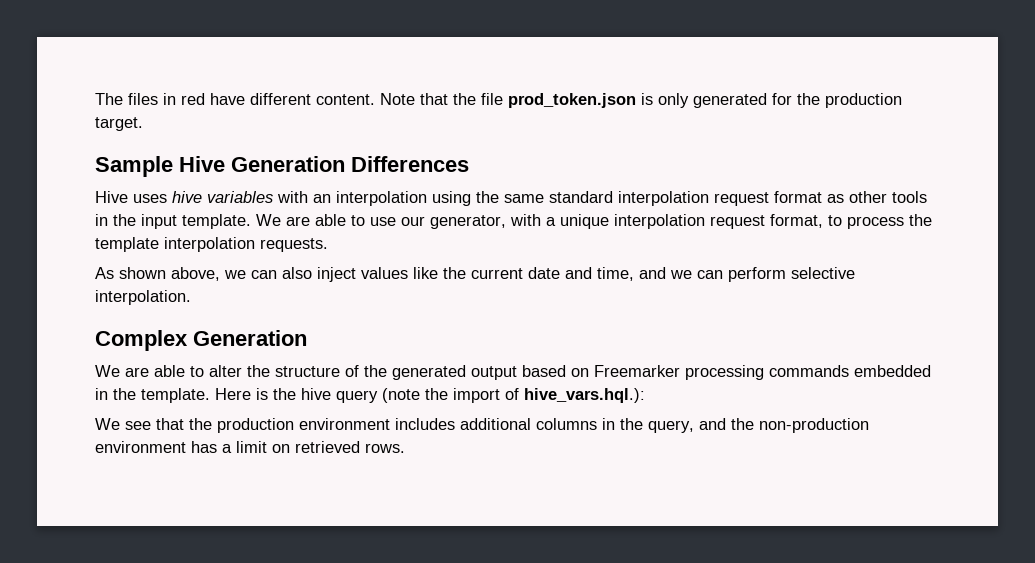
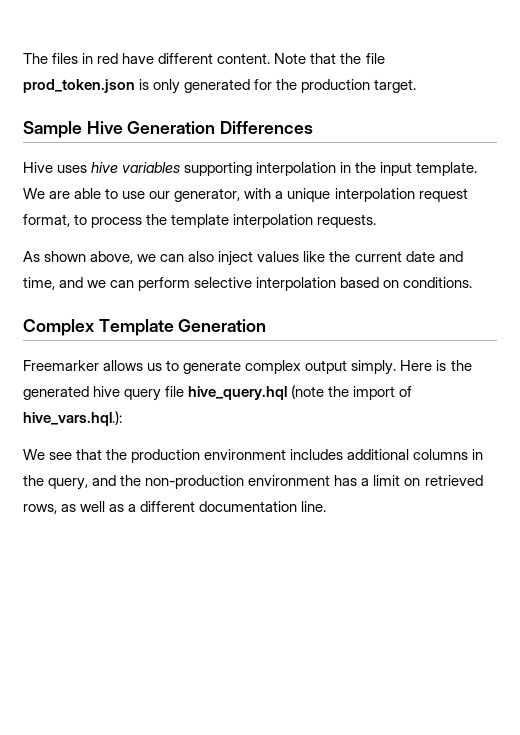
[277,191,927,206] with an interpolation using the same standard interpolation request format as other tools -> [184,162,337,176] supporting interpolation
[95,290,191,305] interpolation. -> [256,277,473,291] interpolation based on conditions.
(188, 340) none -> [98,319,174,336] Template
[95,365,931,380] [95,388,210,403] We are able to alter the structure of the generated output based on Freemarker processing commands embedded in the template. -> [23,360,397,375] Freemarker allows us to generate complex output simply.
(296, 394) none -> [23,386,89,400] generated
(378, 396) none -> [165,386,288,400] file hive_query.hql
[365,443,405,453] rows. -> [23,501,327,514] rows, as well as a different documentation line.

